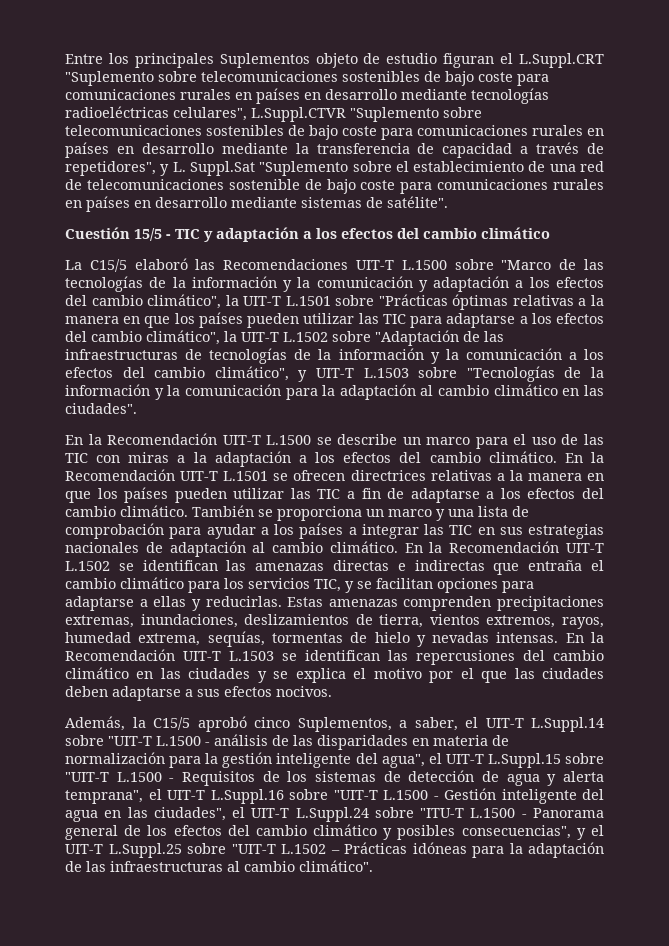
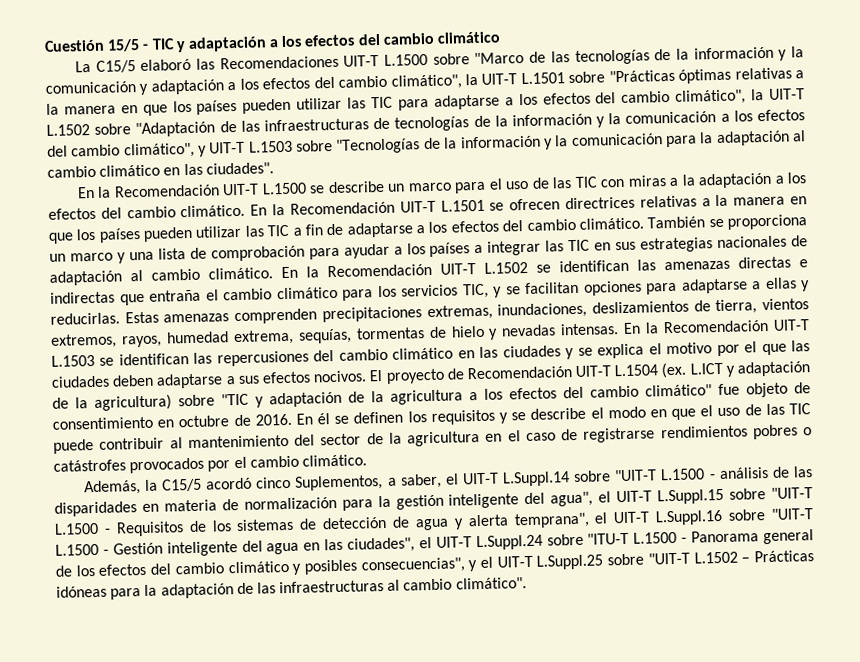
[65,53,605,68] [65,71,549,86] [65,88,549,104] [65,106,482,122] [65,125,604,140] [65,142,604,158] [65,161,604,176] [65,179,604,194] [65,196,448,212] Entre los principales Suplementos objeto de estudio figuran el L.Suppl.CRT "Suplemento sobre telecomunicaciones sostenibles de bajo coste para comunicaciones rurales en países en desarrollo mediante tecnologías radioeléctricas celulares", L.Suppl.CTVR "Suplemento sobre telecomunicaciones sostenibles de bajo coste para comunicaciones rurales en países en desarrollo mediante la transferencia de capacidad a través de repetidores", y L. Suppl.Sat "Suplemento sobre el establecimiento de una red de telecomunicaciones sostenible de bajo coste para comunicaciones rurales en países en desarrollo mediante sistemas de satélite". // -> (44, 45) none
(332, 691) none -> [369,361,810,384] [52,382,811,411] [52,403,811,430] [53,424,812,454] [53,454,367,474] El proyecto de Recomendación UIT-T L.1504 (ex. L.ICT y adaptación de la agricultura) sobre "TIC y adaptación de la agricultura a los efectos del cambio climático" fue objeto de consentimiento en octubre de 2016. En él se definen los requisitos y se describe el modo en que el uso de las TIC puede contribuir al mantenimiento del sector de la agricultura en el caso de registrarse rendimientos pobres o catástrofes provocados por el cambio climático.
[197,716,247,732] aprobó -> [206,477,253,490] acordó

